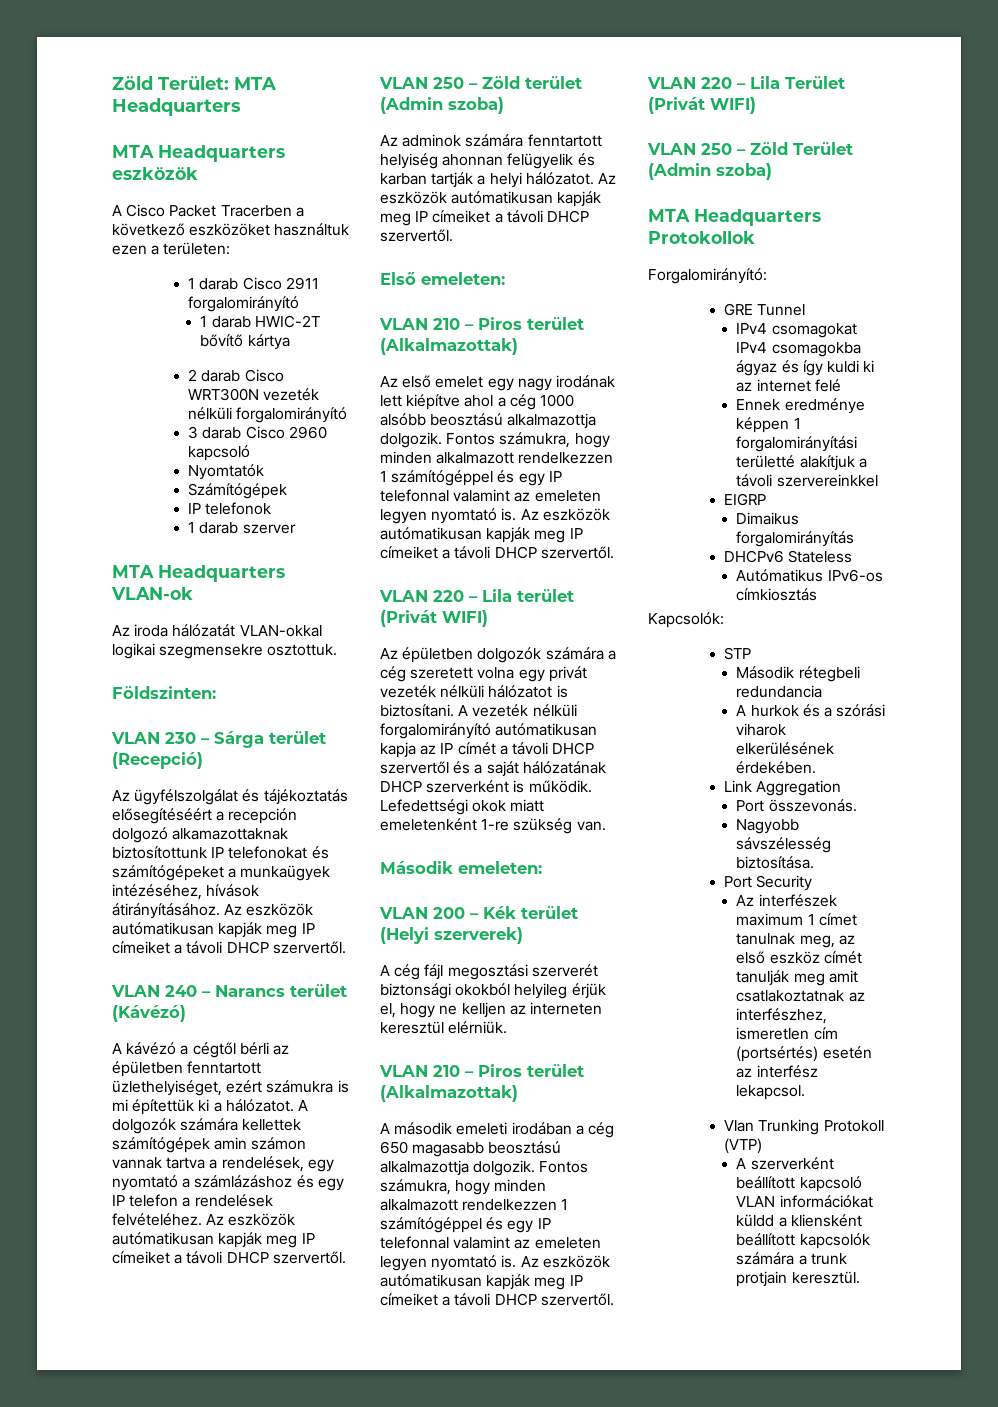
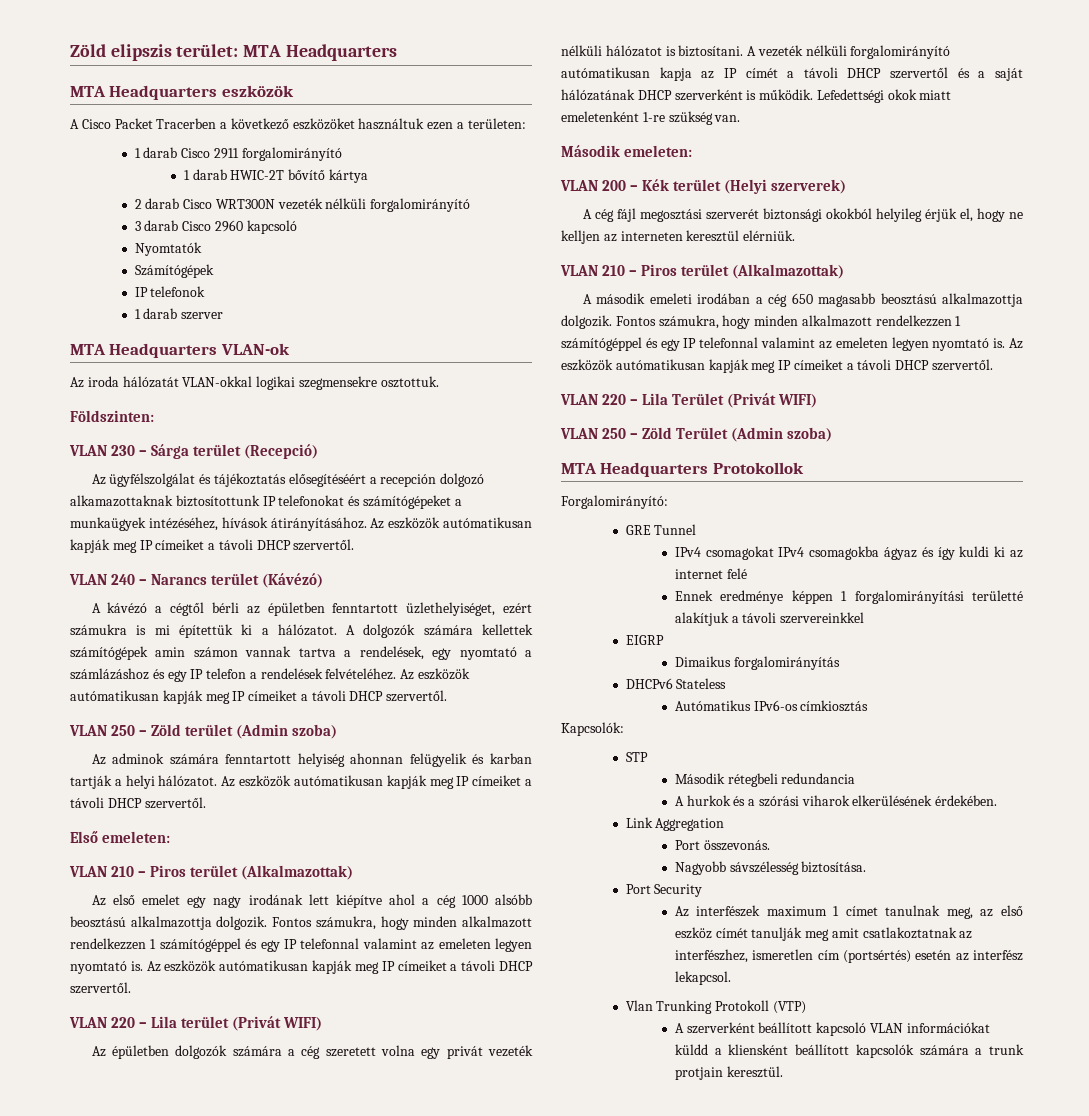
[112,76,229,90] Zöld Terület: -> [70,44,239,61] Zöld elipszis terület:

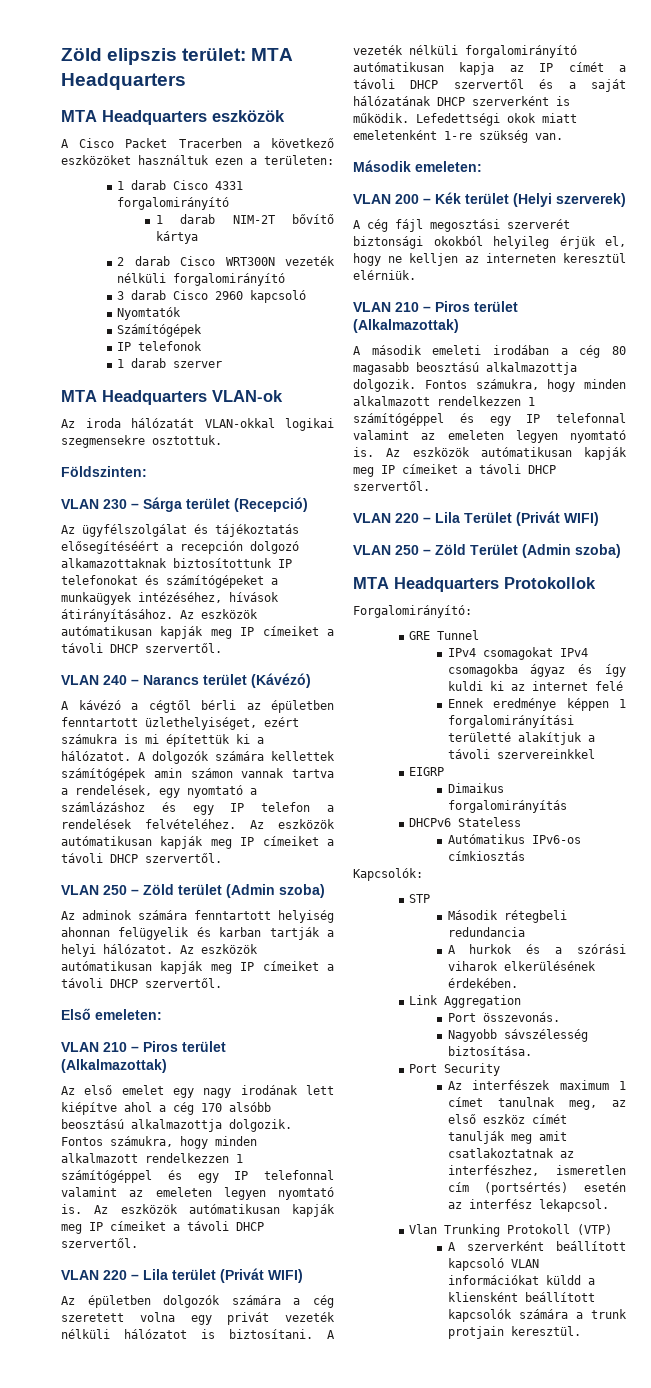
[213,148,239,159] 2911 -> [215,181,244,190] 4331
[230,170,285,180] HWIC-2T -> [232,215,275,224] NIM-2T
[461,895,488,905] 1000 -> [201,1103,222,1112] 170
[791,293,813,304] 650 -> [612,346,626,355] 80

